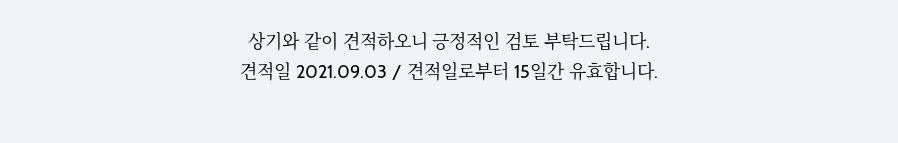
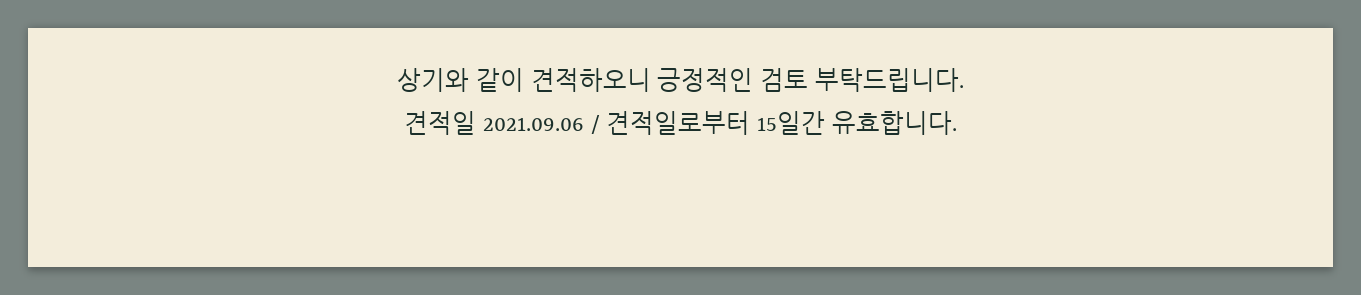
[296,65,388,78] 2021.09.03 -> [483,117,585,131] 2021.09.06

